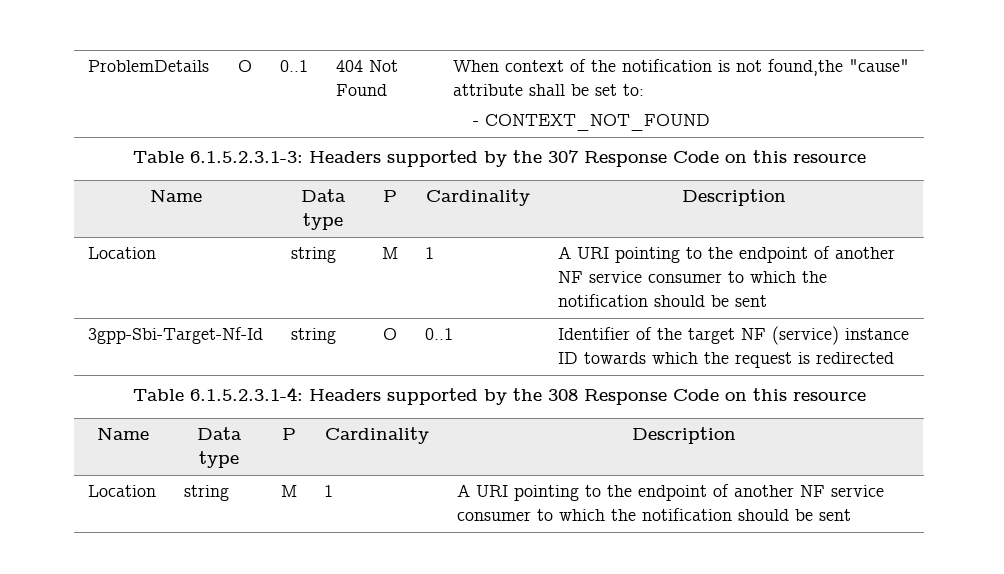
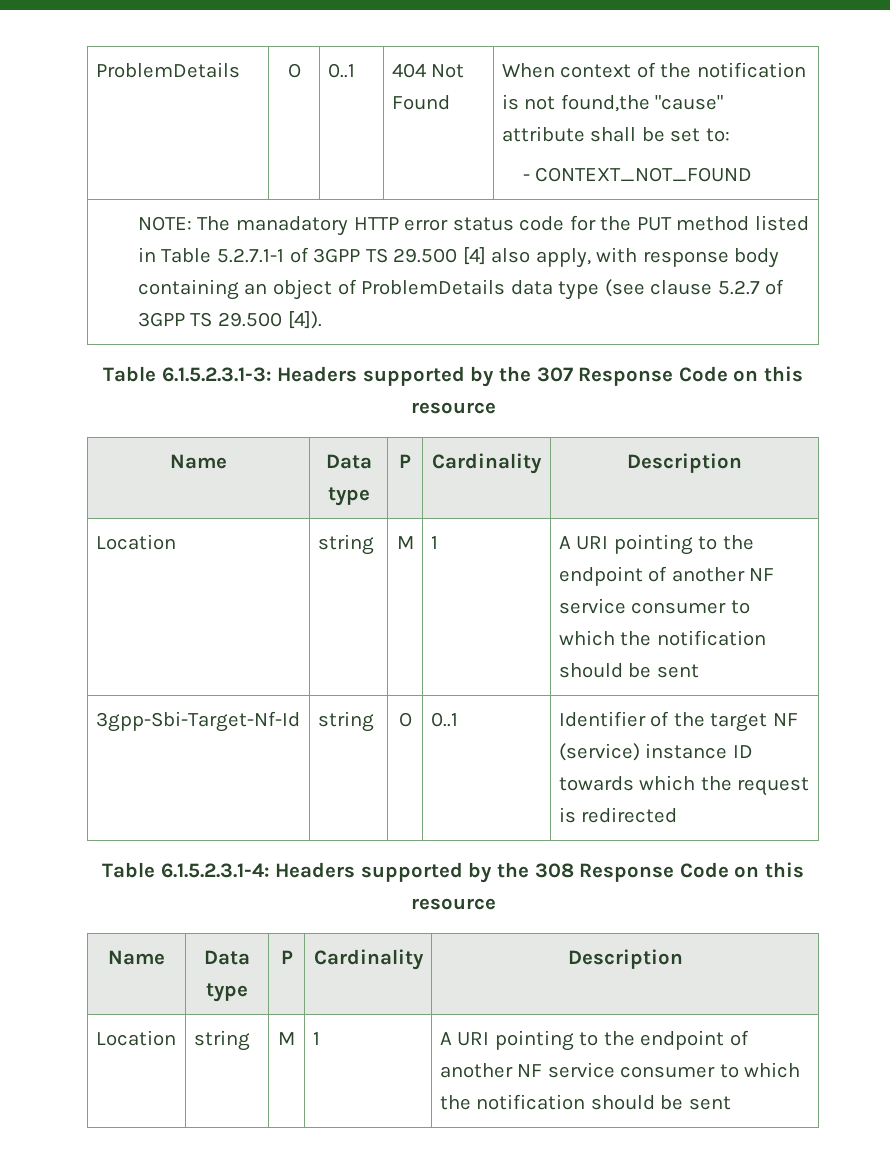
(711, 122) none -> [137,215,809,236] [137,247,780,268] [137,279,785,300] [137,311,322,329] // NOTE: The manadatory HTTP error status code for the PUT method listed in Table 5.2.7.1-1 of 3GPP TS 29.500 [4] also apply, with response body containing an object of ProblemDetails data type (see clause 5.2.7 of 3GPP TS 29.500 [4]).

